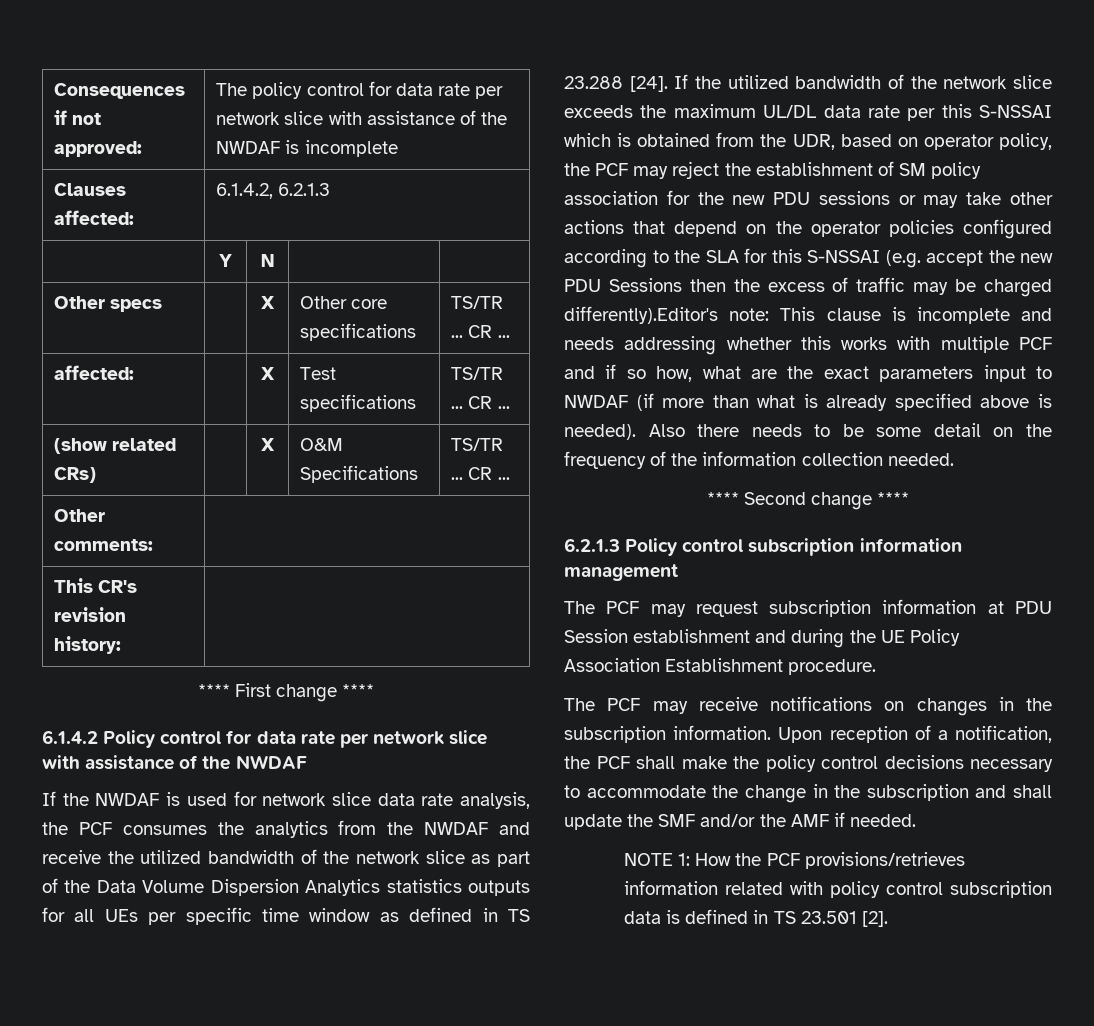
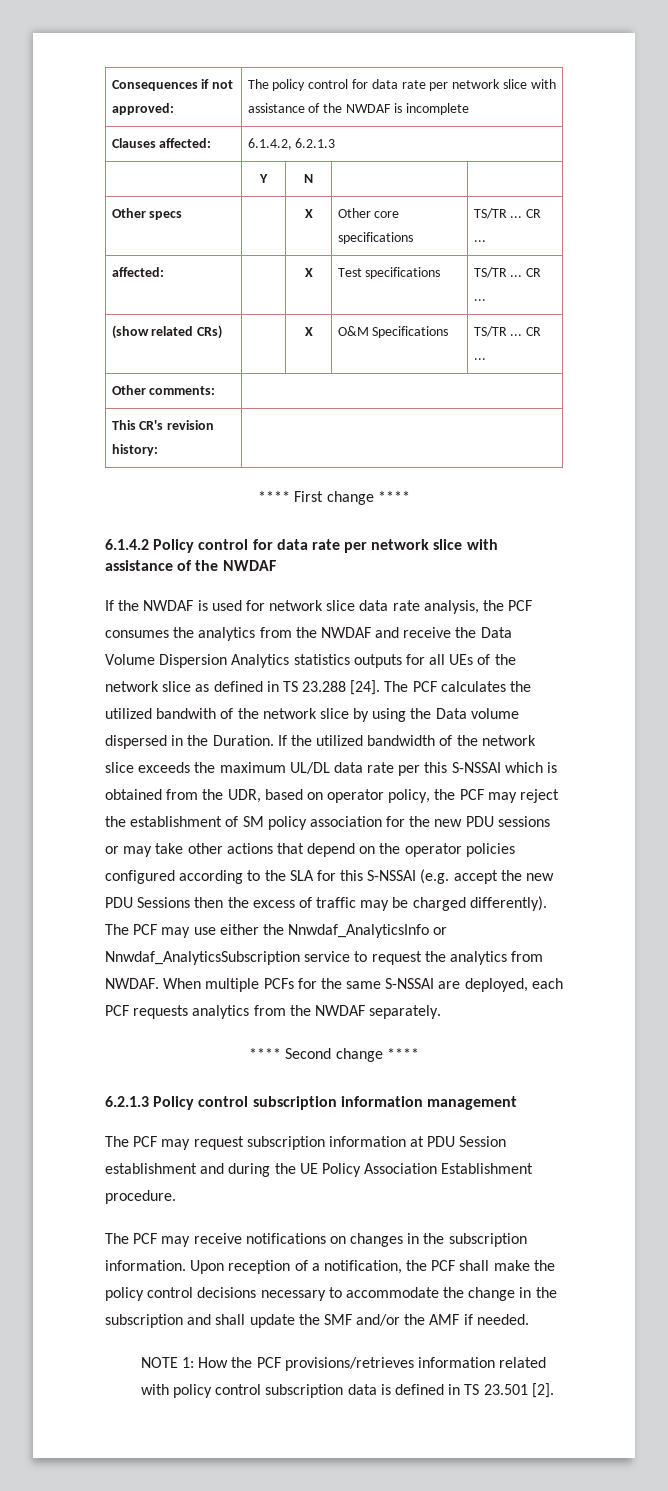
[140,849,531,867] [42,878,91,893] utilized bandwidth of the network slice as part of the -> (477, 632) none
[148,907,371,925] per specific time window -> [477,654,516,665] [105,681,192,692] of the network slice
(668, 84) none -> [384,681,532,692] [105,708,519,722] [105,735,274,749] The PCF calculates the utilized bandwith of the network slice by using the Data volume dispersed in the Duration.
[564,306,1052,324] [564,336,1052,355] [564,364,1052,382] [564,393,1052,411] [564,423,1052,440] [564,451,954,469] differently).Editor's note: This clause is incomplete and needs addressing whether this works with multiple PCF and if so how, what are the exact parameters input to NWDAF (if more than what is already specified above is needed). Also there needs to be some detail on the frequency of the information collection needed. -> [469,896,547,911] [105,924,448,938] [105,951,544,965] [105,978,563,992] [105,1005,442,1019] differently). The PCF may use either the Nnwdaf_AnalyticsInfo or Nnwdaf_AnalyticsSubscription service to request the analytics from NWDAF. When multiple PCFs for the same S-NSSAI are deployed, each PCF requests analytics from the NWDAF separately.

